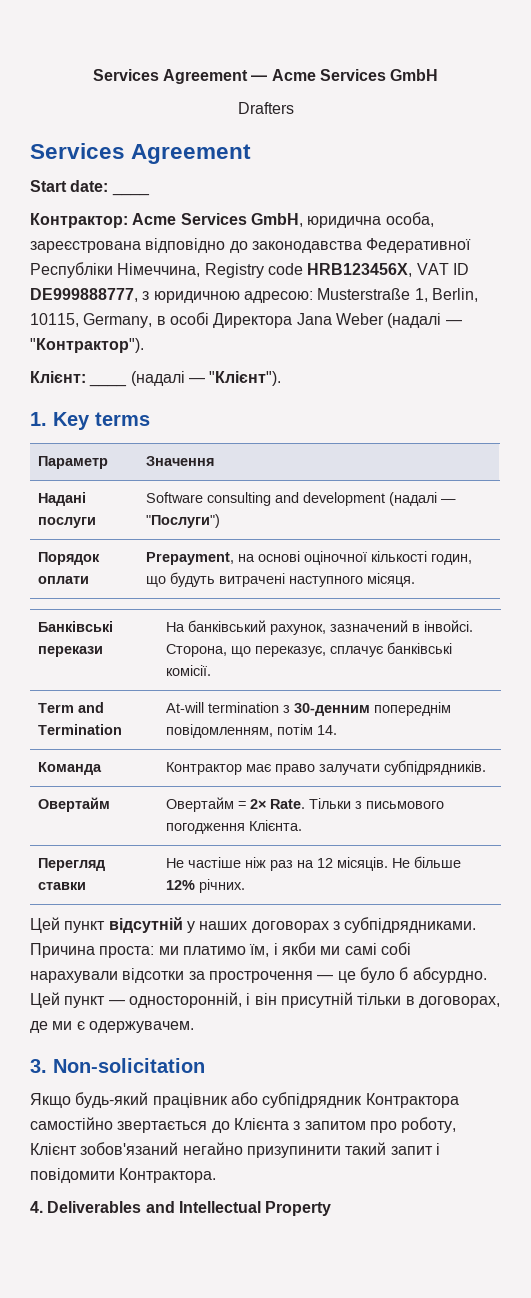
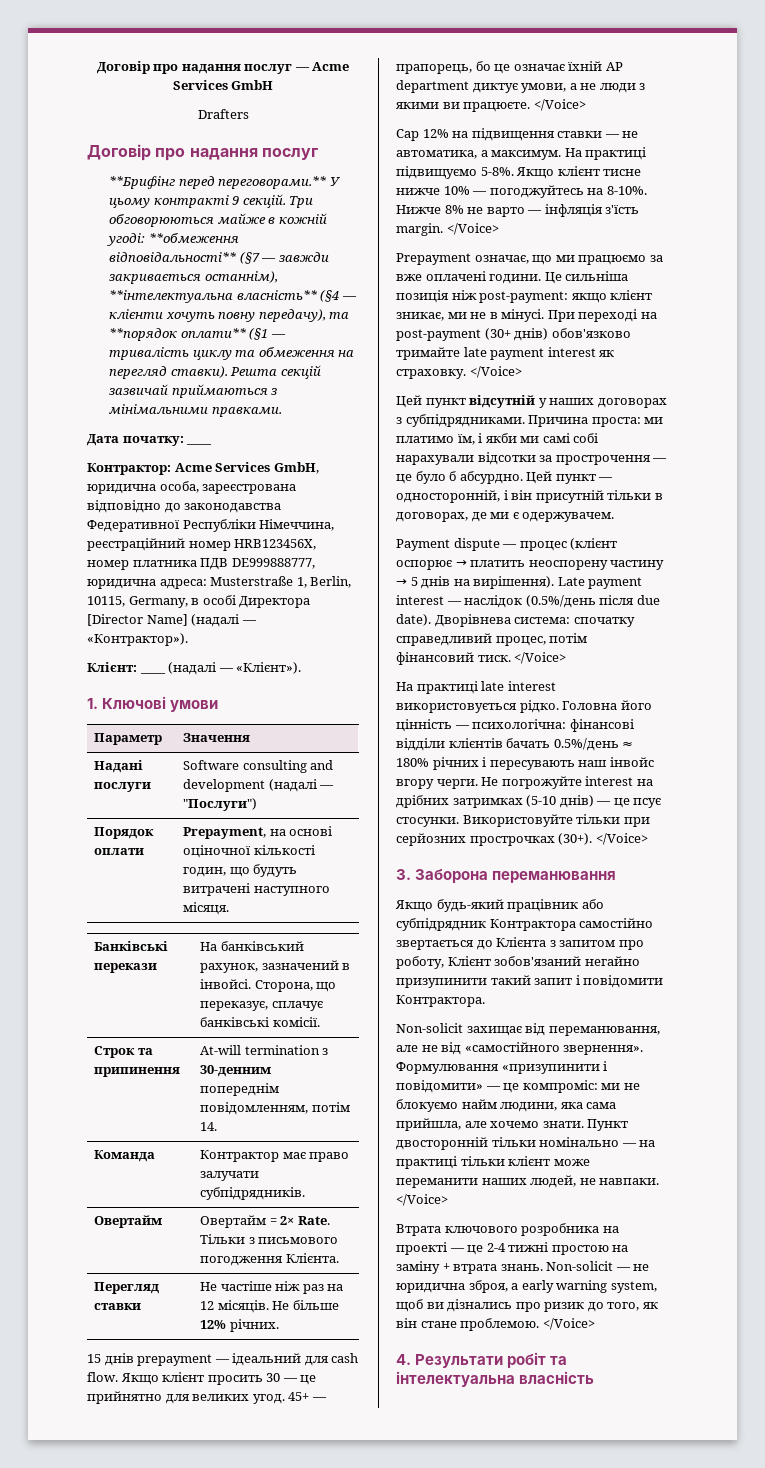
[92,69,249,84] Services Agreement -> [96,61,293,74] Договір про надання послуг
[30,143,252,164] [30,180,109,192] Services Agreement // Start date: -> [87,144,318,161] [109,176,340,189] [109,194,314,208] [109,213,327,227] [106,233,239,246] [109,252,329,264] [109,271,278,284] [109,290,357,303] [109,309,350,322] [109,328,286,341] [109,347,355,360] [109,365,321,379] [109,384,278,398] [109,404,282,417] [87,434,184,446] Договір про надання послуг // **Брифінг перед переговорами.** У цьому контракті 9 секцій. Три обговорюються майже в кожній угоді: **обмеження відповідальності** (§7 — завжди закривається останнім), **інтелектуальна власність** (§4 — клієнти хочуть повну передачу), та **порядок оплати** (§1 — тривалість циклу та обмеження на перегляд ставки). Решта секцій зазвичай приймаються з мінімальними правками. // Дата початку:
[204,263,469,278] [30,288,313,303] Registry code HRB123456X, VAT ID DE999888777, з юридичною адресою: -> [87,538,317,551] [87,558,315,570] [87,579,207,589] реєстраційний номер HRB123456X, номер платника ПДВ DE999888777, юридична адреса:
[296,313,462,328] [30,338,144,353] Jana Weber (надалі — "Контрактор"). -> [87,614,257,627] [87,633,188,646] [Director Name] (надалі — «Контрактор»).
[209,371,282,386] "Клієнт"). -> [236,662,302,674] «Клієнт»).
[53,412,150,430] Key terms -> [102,696,219,712] Ключові умови
[37,702,104,713] [37,724,122,735] Term and Termination -> [94,1046,153,1058] [94,1067,181,1077] Строк та припинення
(245, 886) none -> [87,1353,359,1366] [87,1372,317,1385] [87,1391,327,1404] [396,61,623,74] [396,80,646,93] [396,99,586,112] [396,128,639,141] [396,147,647,160] [396,166,642,179] [396,185,647,198] [396,204,640,217] [396,223,499,236] [396,253,663,265] [396,271,629,284] [396,290,653,303] [396,309,657,322] [396,328,631,341] [396,347,615,360] [396,366,522,379] // 15 днів prepayment — ідеальний для cash flow. Якщо клієнт просить 30 — це прийнятно для великих угод. 45+ — прапорець, бо це означає їхній AP department диктує умови, а не люди з якими ви працюєте. </Voice> // Cap 12% на підвищення ставки — не автоматика, а максимум. На практиці підвищуємо 5-8%. Якщо клієнт тисне нижче 10% — погоджуйтесь на 8-10%. Нижче 8% не варто — інфляція з'їсть margin. </Voice> // Prepayment означає, що ми працюємо за вже оплачені години. Це сильніша позиція ніж post-payment: якщо клієнт зникає, ми не в мінусі. При переході на post-payment (30+ днів) обов'язково тримайте late payment interest як страховку. </Voice>
(194, 1027) none -> [396,538,618,551] [396,560,665,570] [396,576,643,589] [396,595,660,608] [396,614,635,627] [396,633,588,646] [396,652,567,665] [396,681,556,694] [396,700,652,713] [396,719,634,732] [396,738,634,751] [396,757,654,770] [396,776,653,789] [396,795,662,808] [396,814,650,827] [396,833,648,846] // Payment dispute — процес (клієнт оспорює → платить неоспорену частину → 5 днів на вирішення). Late payment interest — наслідок (0.5%/день після due date). Дворівнева система: спочатку справедливий процес, потім фінансовий тиск. </Voice> // На практиці late interest використовується рідко. Головна його цінність — психологічна: фінансові відділи клієнтів бачать 0.5%/день ≈ 180% річних і пересувають наш інвойс вгору черги. Не погрожуйте interest на дрібних затримках (5-10 днів) — це псує стосунки. Використовуйте тільки при серйозних прострочках (30+). </Voice>
[53,1058,205,1073] Non-solicitation -> [415,869,617,883] Заборона переманювання
[30,1201,332,1216] 4. Deliverables and Intellectual Property -> [396,1023,660,1036] [396,1042,644,1055] [396,1061,608,1074] [396,1080,640,1093] [396,1099,617,1112] [396,1118,629,1131] [396,1137,656,1150] [396,1156,590,1169] [396,1175,660,1188] [396,1194,448,1206] [396,1223,619,1236] [396,1242,629,1255] [396,1261,650,1274] [396,1280,657,1293] [396,1299,658,1312] [396,1318,595,1331] [396,1352,568,1368] [396,1371,595,1387] Non-solicit захищає від переманювання, але не від «самостійного звернення». Формулювання «призупинити і повідомити» — це компроміс: ми не блокуємо найм людини, яка сама прийшла, але хочемо знати. Пункт двосторонній тільки номінально — на практиці тільки клієнт може переманити наших людей, не навпаки. </Voice> // Втрата ключового розробника на проекті — це 2-4 тижні простою на заміну + втрата знань. Non-solicit — не юридична зброя, а early warning system, щоб ви дізнались про ризик до того, як він стане проблемою. </Voice> // 4. Результати робіт та інтелектуальна власність

